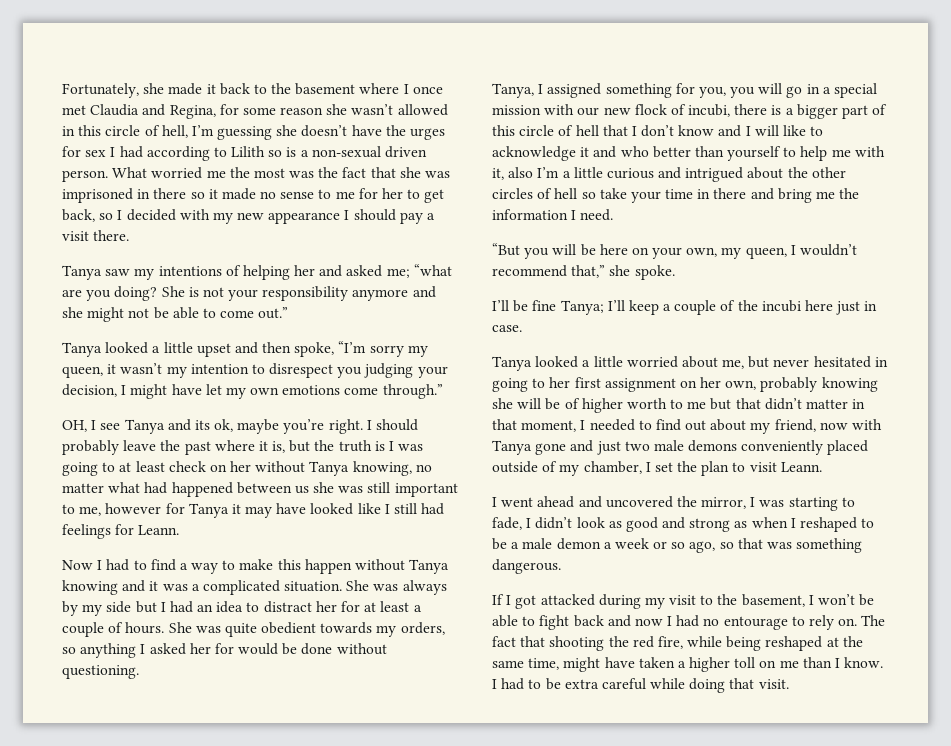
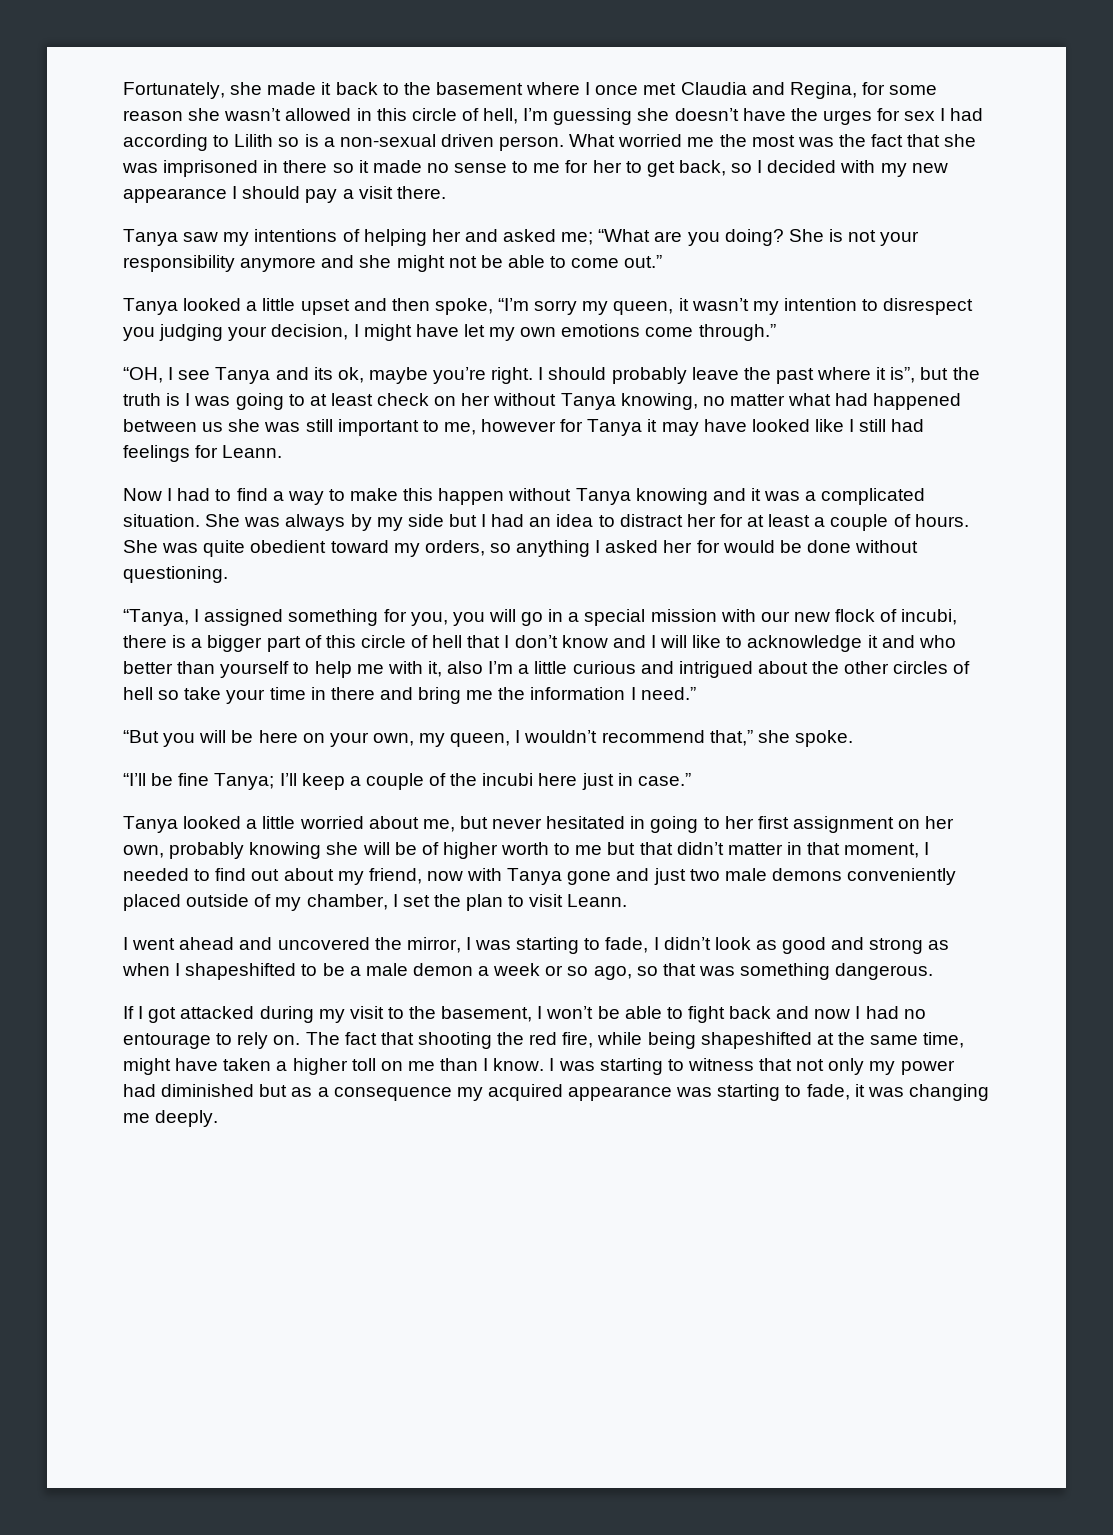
[413,264,452,276] “what -> [598,229,651,242] “What
[62,420,87,432] OH, -> [123,367,163,383] “OH,
[272,441,286,453] is, -> [890,367,916,383] is”,
[320,622,373,634] towards -> [330,540,389,553] toward
[492,83,534,98] Tanya, -> [123,609,189,626] “Tanya,
[580,209,614,221] need. -> [640,687,696,700] need.”
[492,300,509,311] I’ll -> [123,773,146,786] “I’ll
[492,325,522,332] case. -> [637,773,691,786] case.”
[800,517,858,532] reshaped -> [185,963,297,980] shapeshifted
[765,636,823,651] reshaped -> [700,1032,812,1049] shapeshifted
[501,678,789,693] had to be extra careful while doing that visit. -> [558,1058,955,1075] [123,1084,989,1101] [123,1110,219,1127] was starting to witness that not only my power had diminished but as a consequence my acquired appearance was starting to fade, it was changing me deeply.

